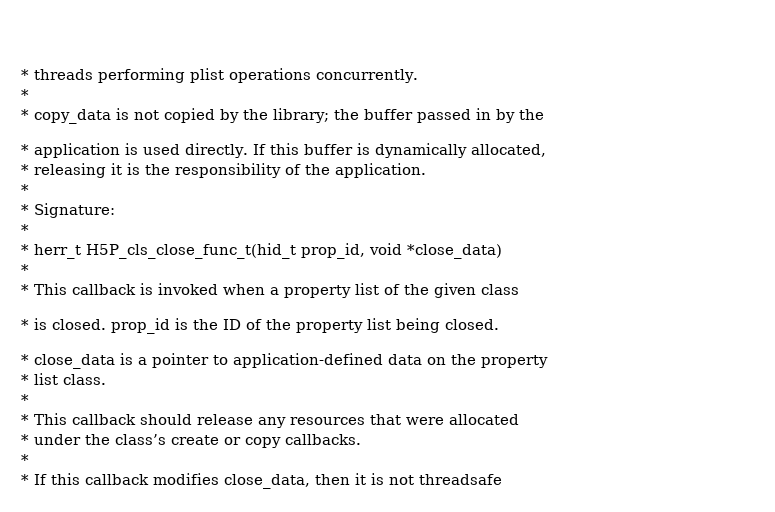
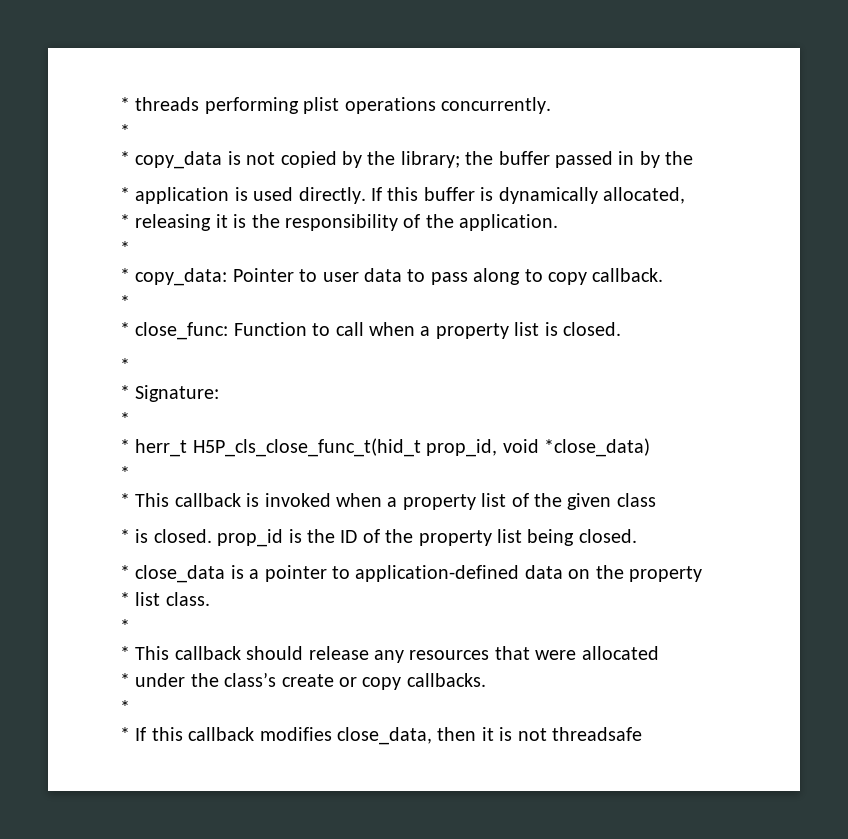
(29, 189) none -> [120,268,664,286] [120,295,130,309] [120,322,621,340] [120,358,130,372] // * copy_data: Pointer to user data to pass along to copy callback. // * // * close_func: Function to call when a property list is closed. // *

